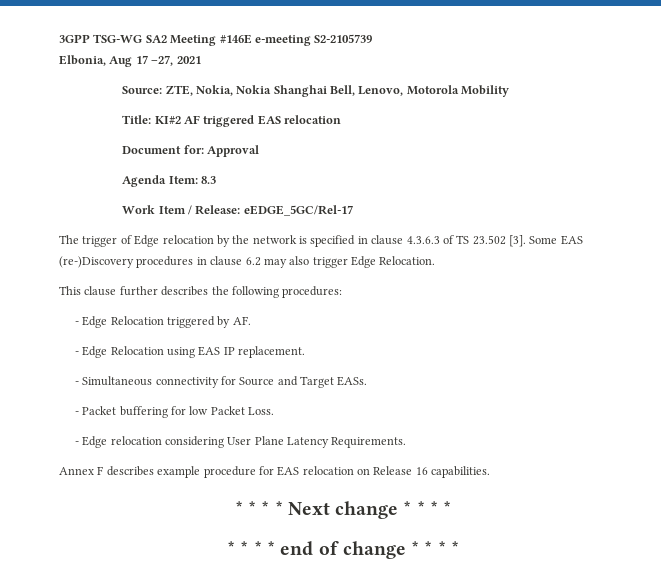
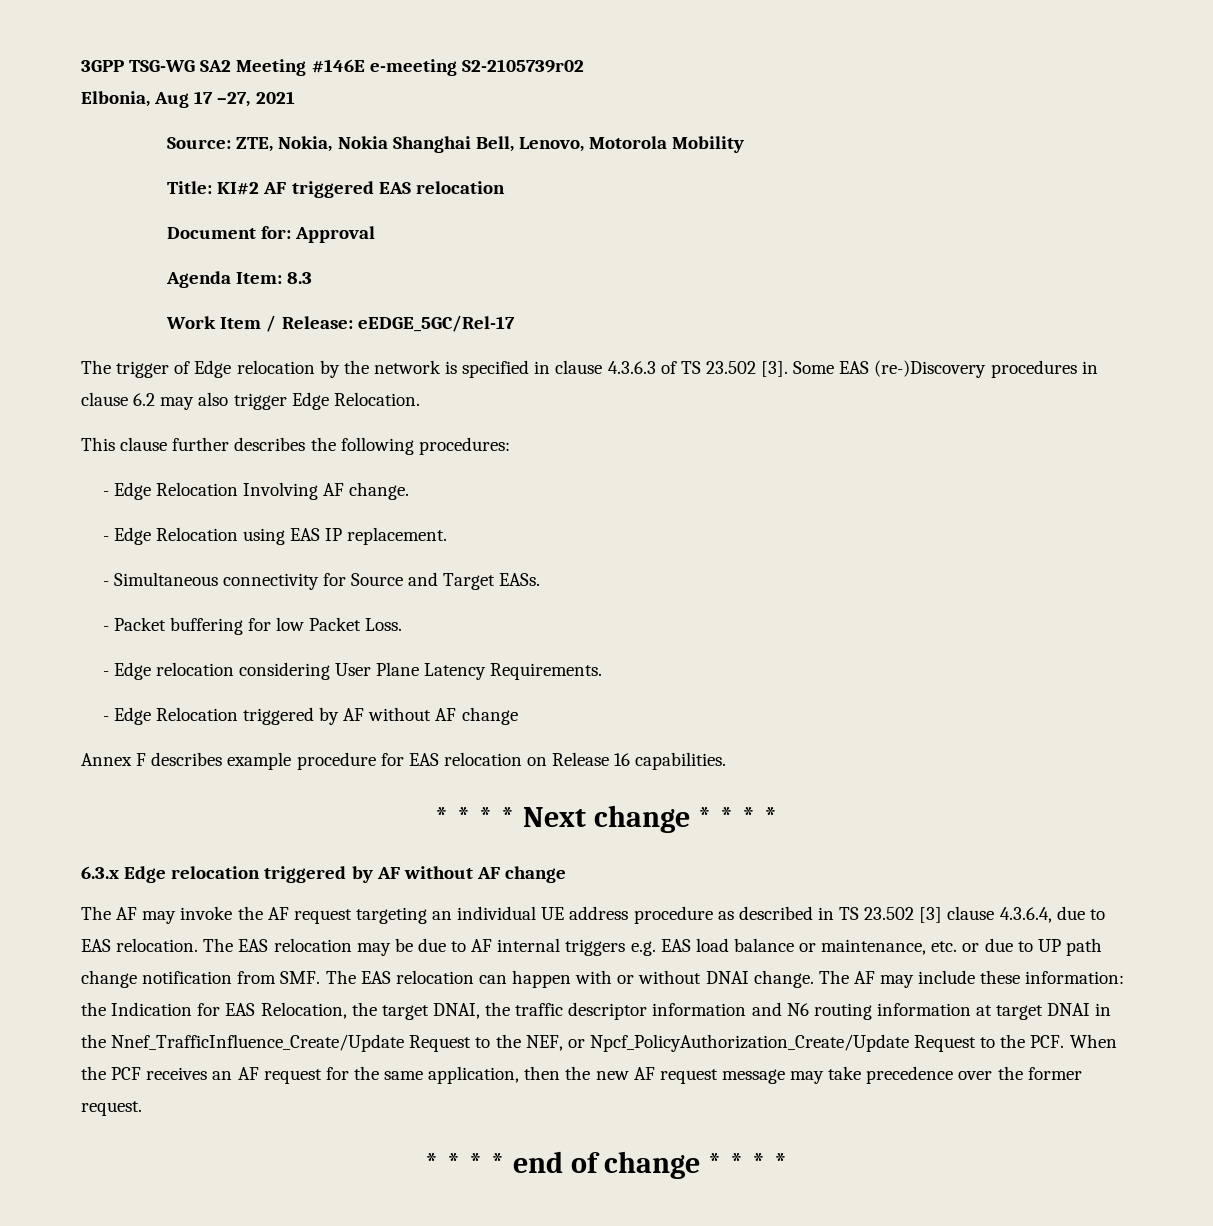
[314,34,373,43] S2-2105739 -> [461,59,584,73] S2-2105739r02
[166,316,251,328] triggered by AF. -> [242,482,410,500] Involving AF change.
(407, 442) none -> [102,707,518,725] // - Edge Relocation triggered by AF without AF change
(452, 508) none -> [81,866,567,883] [81,906,1105,924] [81,938,1102,956] [81,970,1125,988] [81,1002,1112,1020] [81,1034,1117,1052] [81,1066,1082,1084] [81,1101,142,1116] // 6.3.x Edge relocation triggered by AF without AF change // The AF may invoke the AF request targeting an individual UE address procedure as described in TS 23.502 [3] clause 4.3.6.4, due to EAS relocation. The EAS relocation may be due to AF internal triggers e.g. EAS load balance or maintenance, etc. or due to UP path change notification from SMF. The EAS relocation can happen with or without DNAI change. The AF may include these information: the Indication for EAS Relocation, the target DNAI, the traffic descriptor information and N6 routing information at target DNAI in the Nnef_TrafficInfluence_Create/Update Request to the NEF, or Npcf_PolicyAuthorization_Create/Update Request to the PCF. When the PCF receives an AF request for the same application, then the new AF request message may take precedence over the former request.

